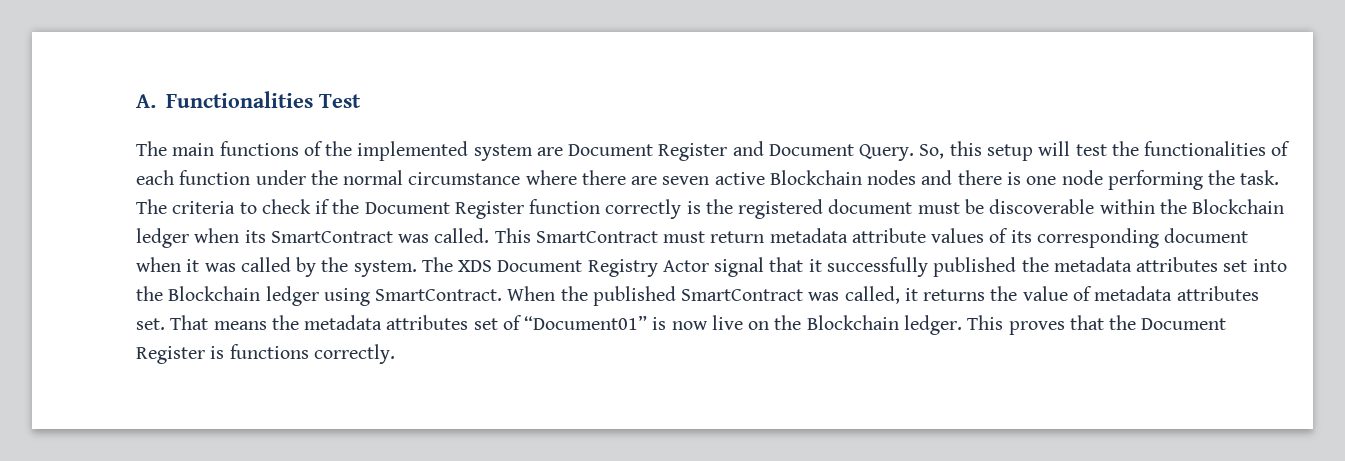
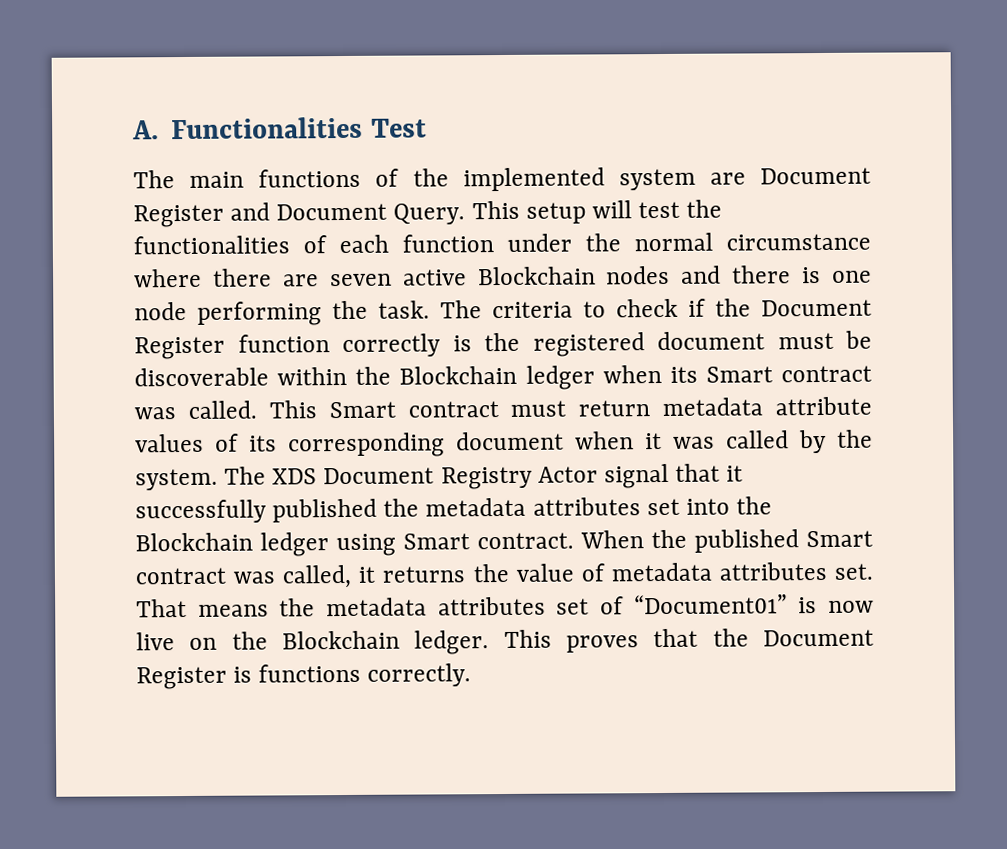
[919,141,982,159] So, this -> [471,200,520,220] This
[270,231,393,243] SmartContract -> [705,365,872,383] Smart contract
[535,231,658,243] SmartContract -> [328,401,499,419] Smart contract
[375,289,503,301] SmartContract. -> [403,532,574,550] Smart contract.
[681,289,804,301] SmartContract -> [806,530,873,548] [135,567,226,585] Smart contract

